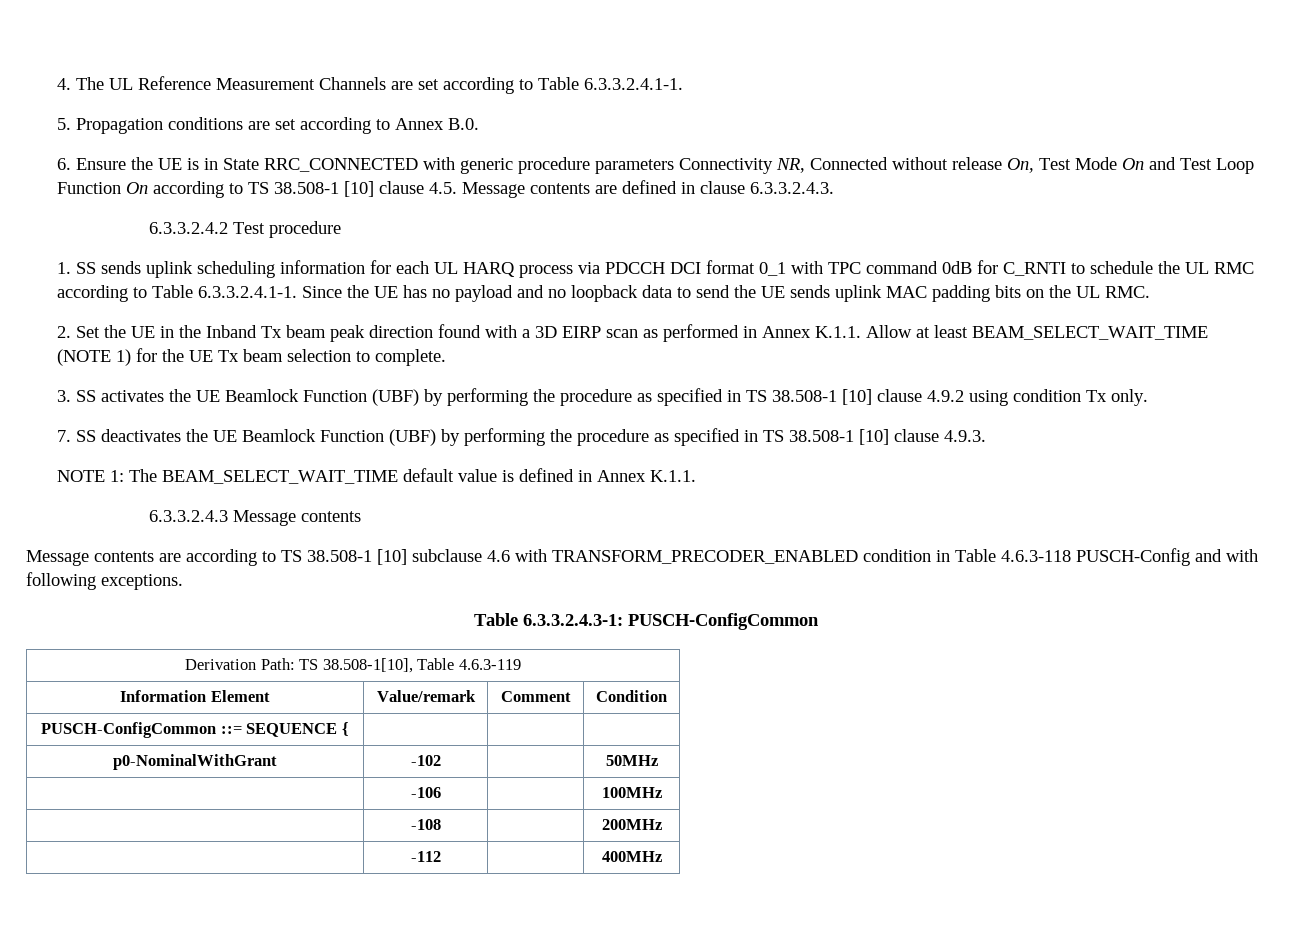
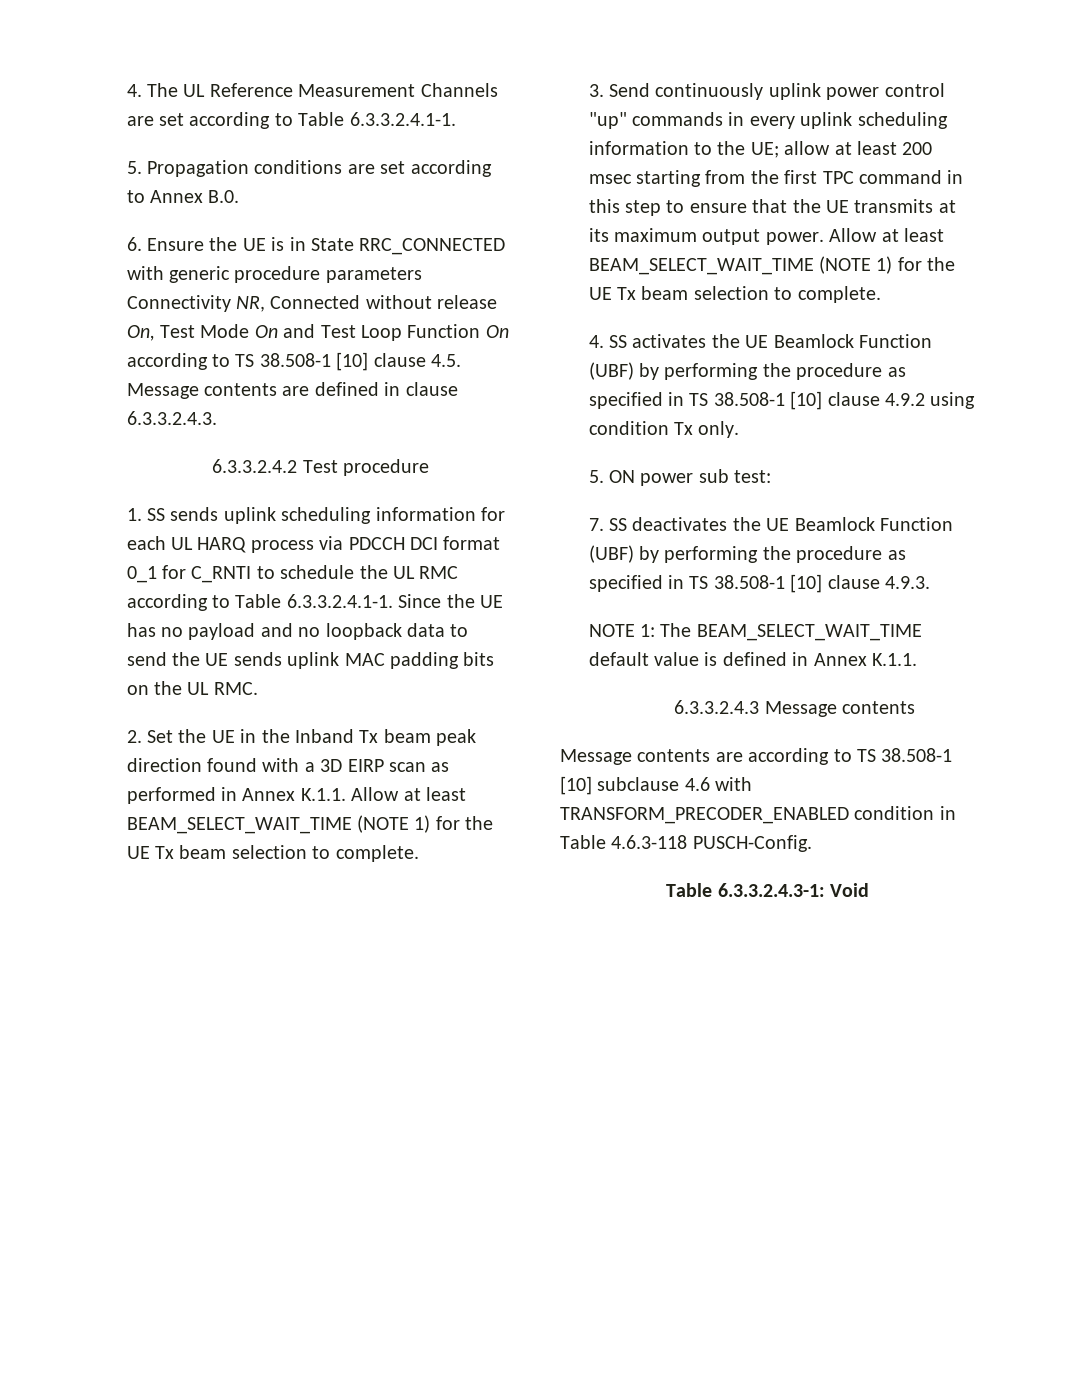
[790,261,972,274] with TPC command 0dB -> (157, 574) none
(71, 396) none -> [608,83,945,100] [588,112,948,129] [588,141,933,158] [588,170,964,187] [588,199,956,216] [588,228,944,245] [588,256,956,275] [588,286,881,303] [588,335,604,348] Send continuously uplink power control "up" commands in every uplink scheduling information to the UE; allow at least 200 msec starting from the first TPC command in this step to ensure that the UE transmits at its maximum output power. Allow at least BEAM_SELECT_WAIT_TIME (NOTE 1) for the UE Tx beam selection to complete. // 4.
(1148, 397) none -> [588,469,772,486] // 5. ON power sub test:
[1076,548,1258,566] [26,572,183,590] [474,613,819,630] [185,658,521,673] [120,690,270,702] [376,690,476,702] [500,691,571,702] [596,690,667,702] [41,722,349,738] [112,754,277,770] [410,755,441,766] [605,755,658,766] [410,787,441,798] [601,787,662,798] [410,819,441,830] [601,819,662,830] [410,851,441,862] [601,851,662,862] PUSCH-Config and with following exceptions. // Table 6.3.3.2.4.3-1: PUSCH-ConfigCommon // Derivation Path: TS 38.508-1[10], Table 4.6.3-119 // Information Element | Value/remark | Comment | Condition // PUSCH-ConfigCommon ::= SEQUENCE { | | | // p0-NominalWithGrant | -102 | | 50MHz // | -106 | | 100MHz // | -108 | | 200MHz // | -112 | | 400MHz -> [692,835,812,852] [666,883,869,897] PUSCH-Config. // Table 6.3.3.2.4.3-1: Void

